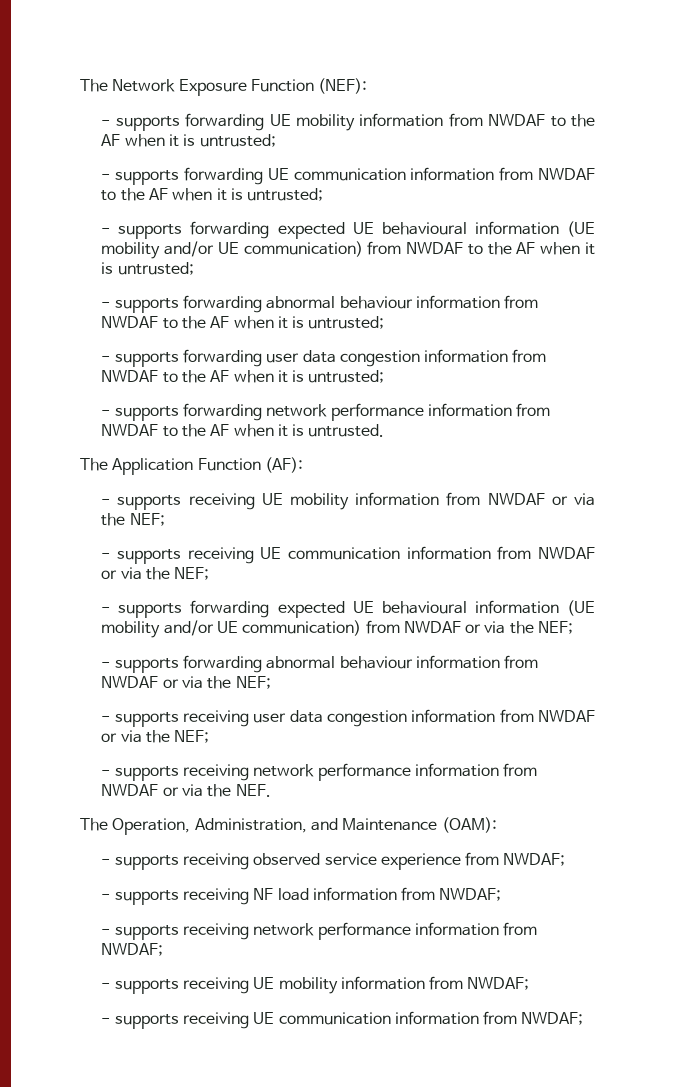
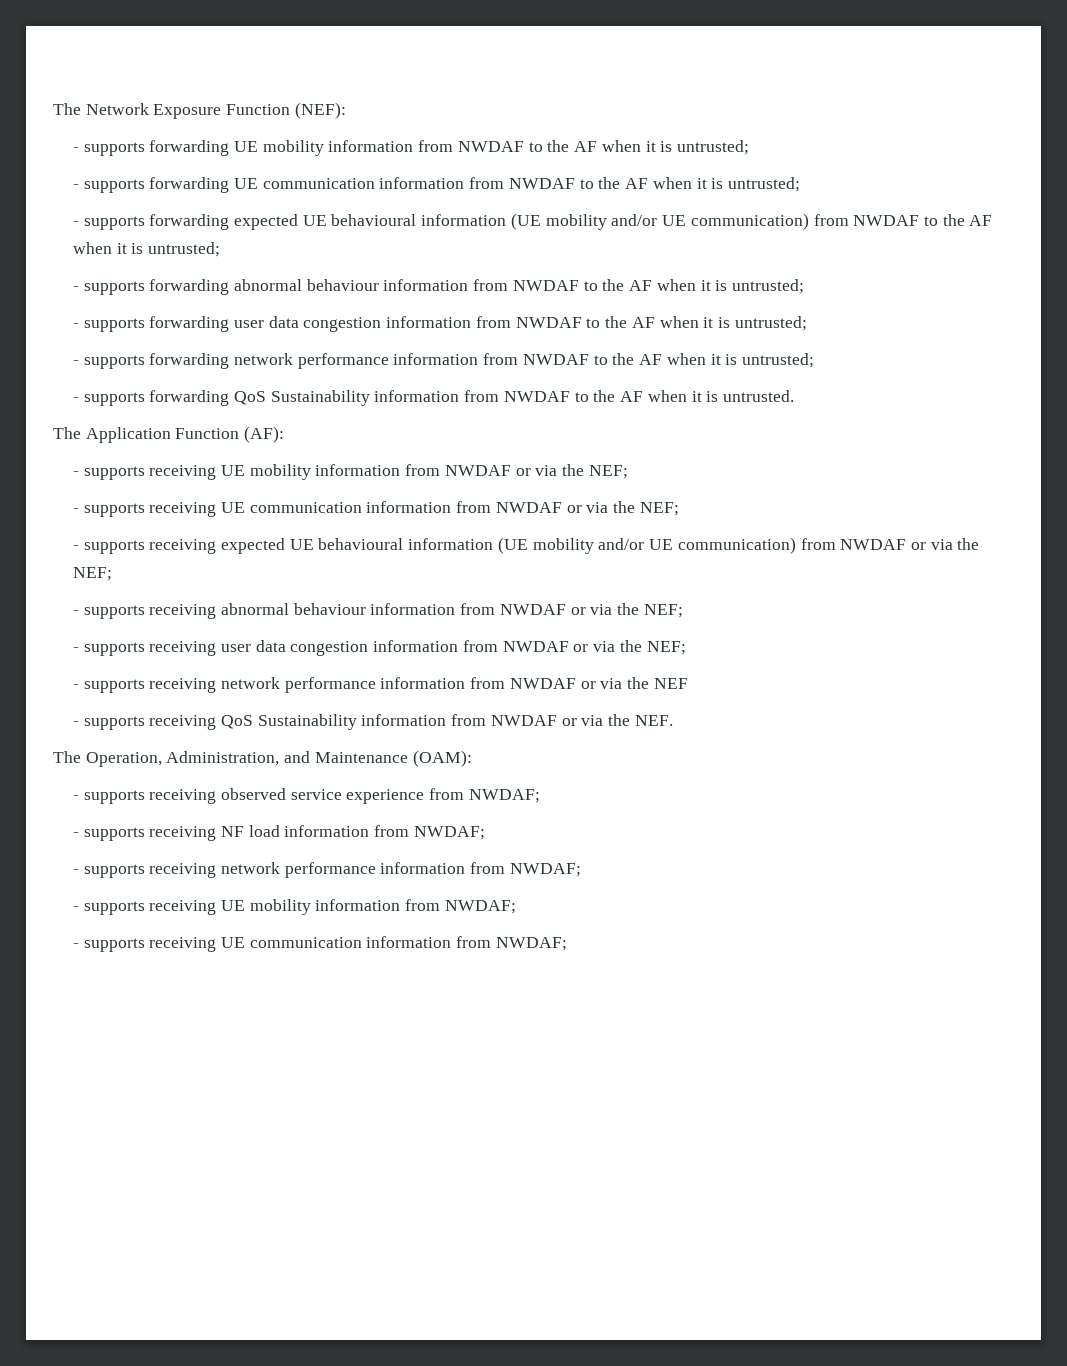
(305, 430) none -> [741,353,814,368] [72,390,719,406] untrusted; // - supports forwarding QoS Sustainability information from NWDAF to the AF when it is
[190,600,270,618] forwarding -> [149,539,217,554] receiving
[182,655,262,673] forwarding -> [149,604,217,619] receiving
(232, 790) none -> [653,678,688,689] [72,714,631,730] NEF // - supports receiving QoS Sustainability information from NWDAF or via the

